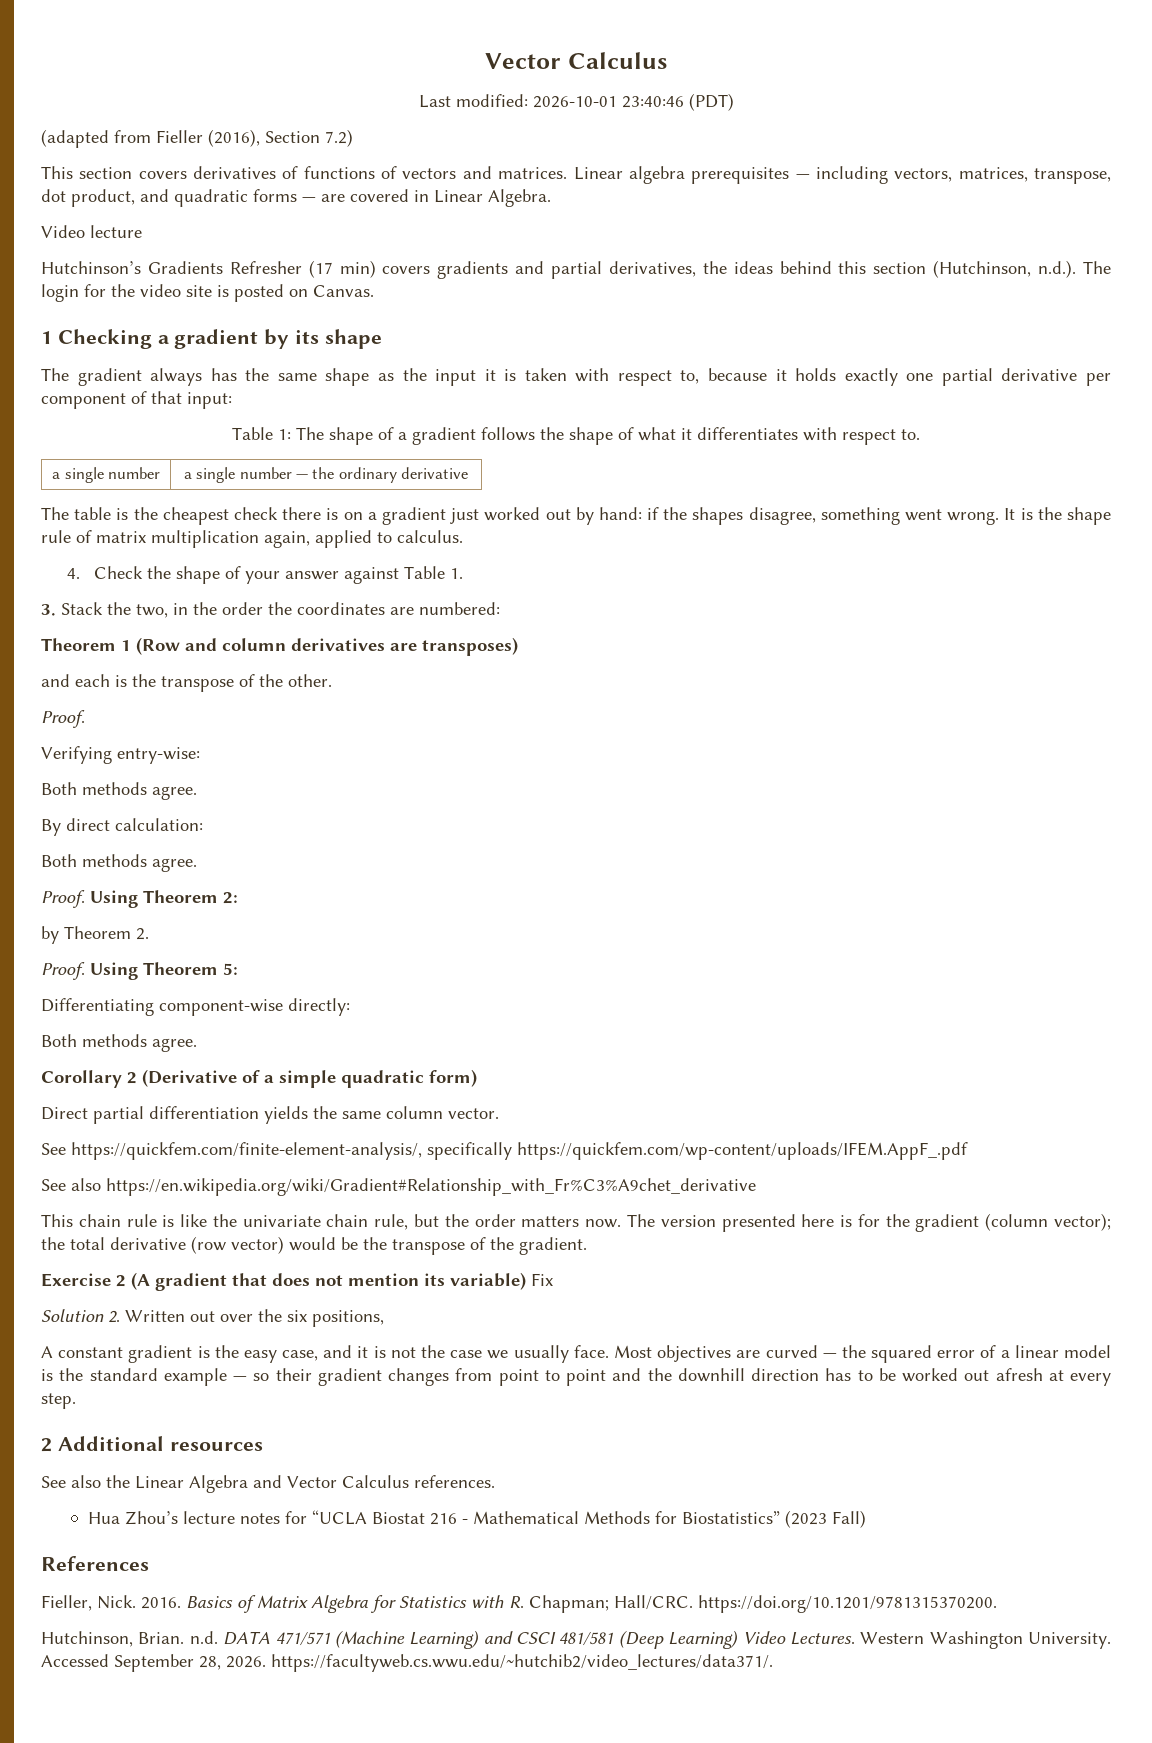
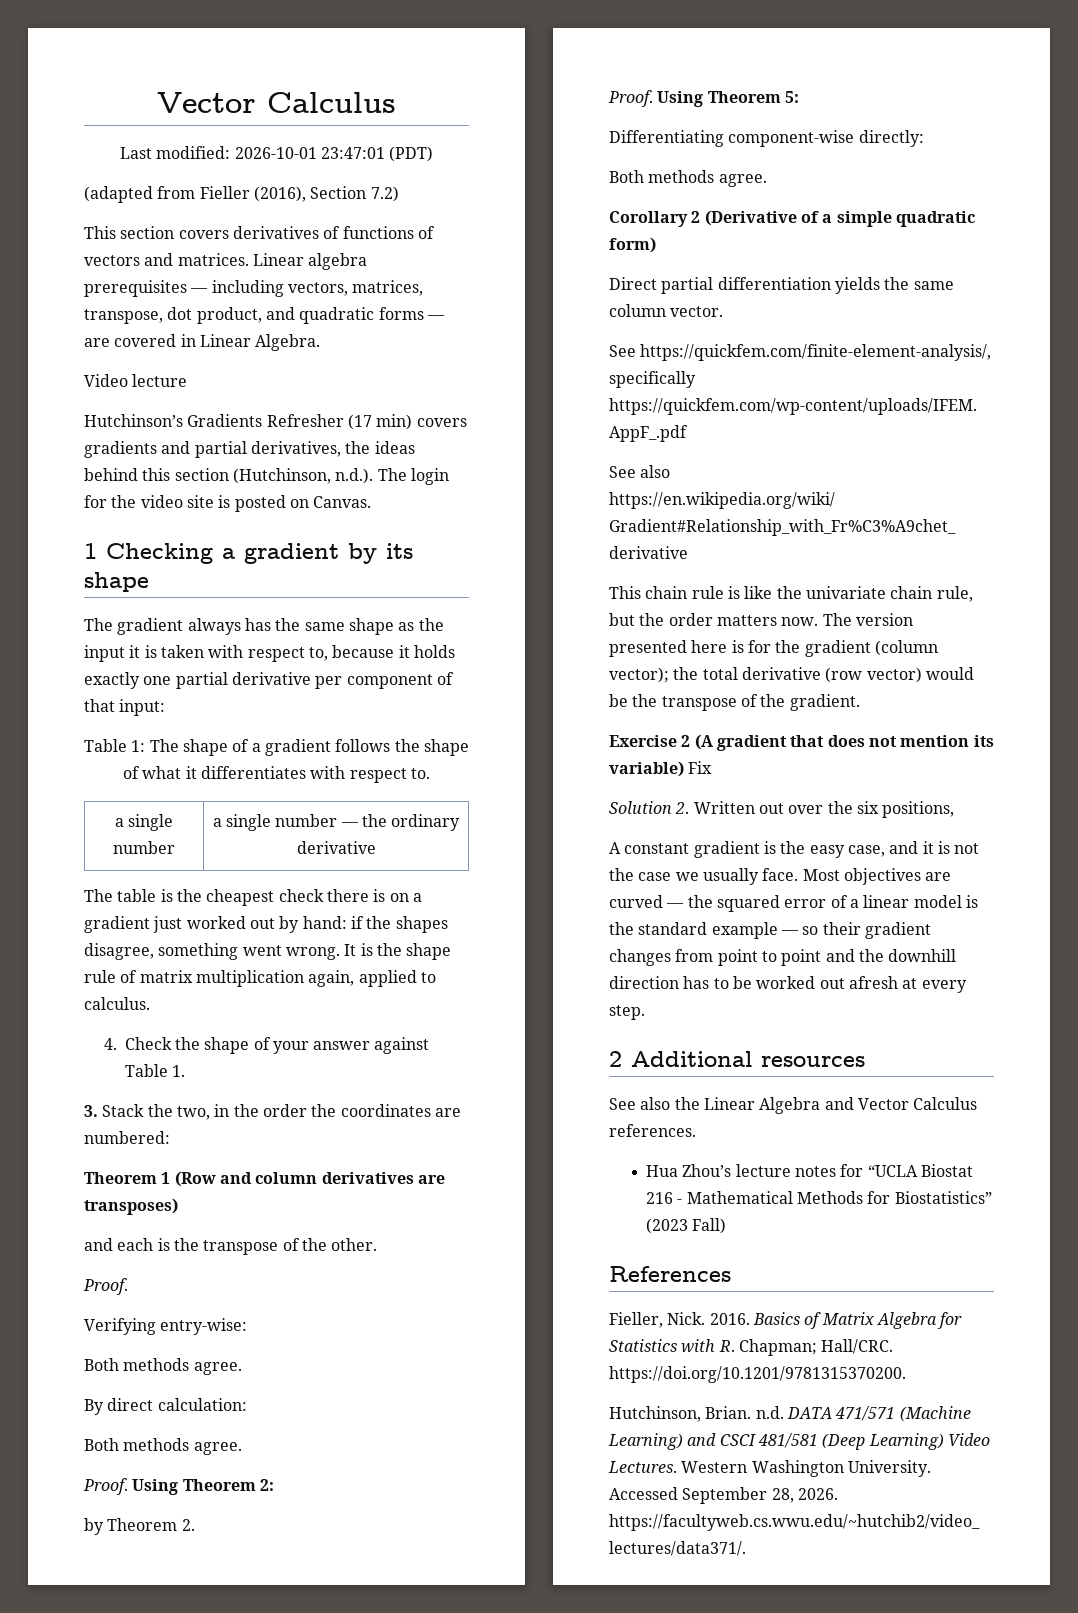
[621,96,684,108] 23:40:46 -> [320,147,385,159] 23:47:01

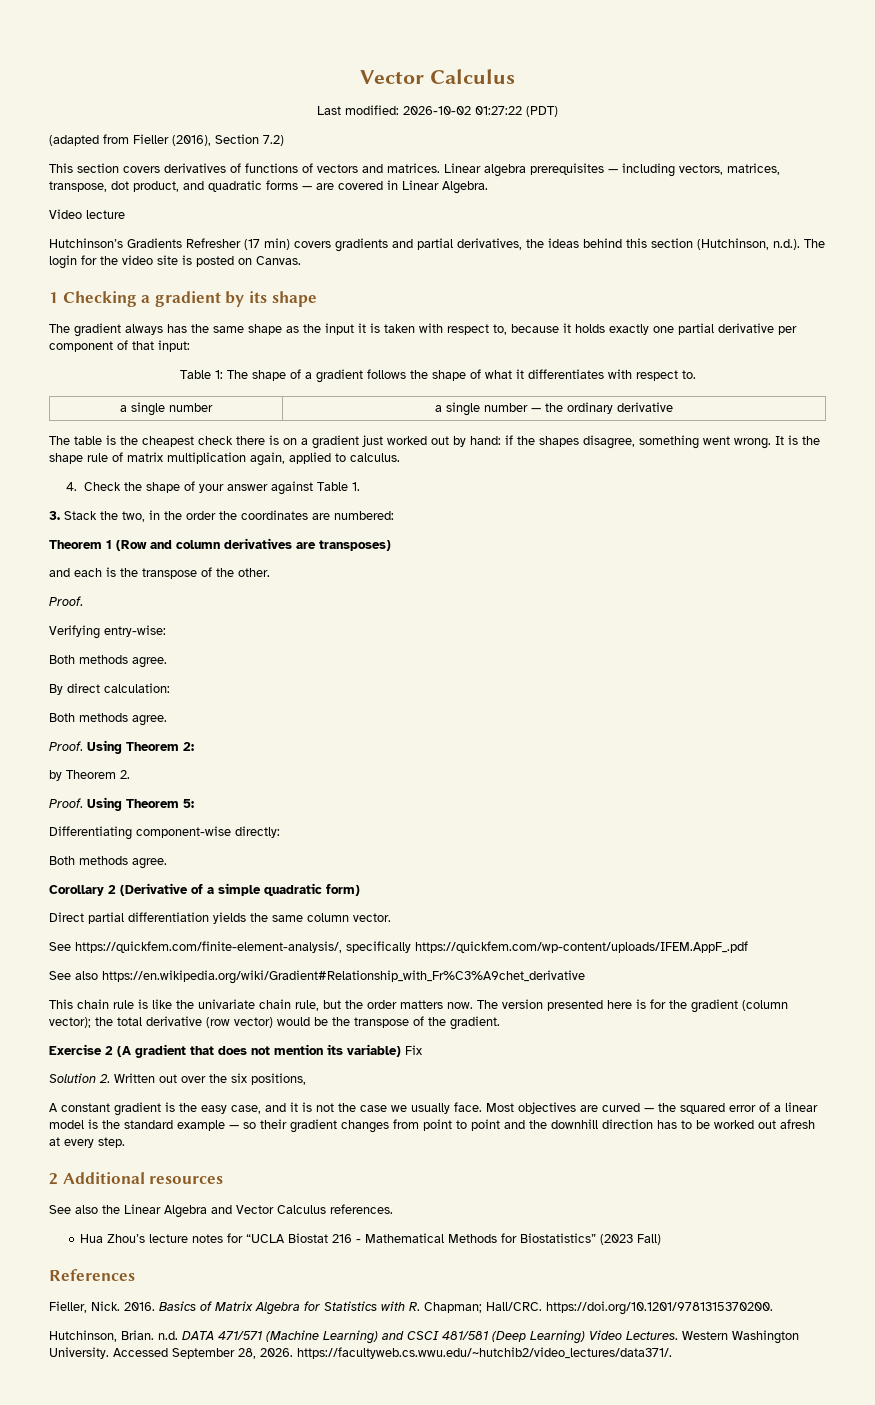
[234,147,385,159] 2026-10-01 23:47:01 -> [403,106,522,115] 2026-10-02 01:27:22

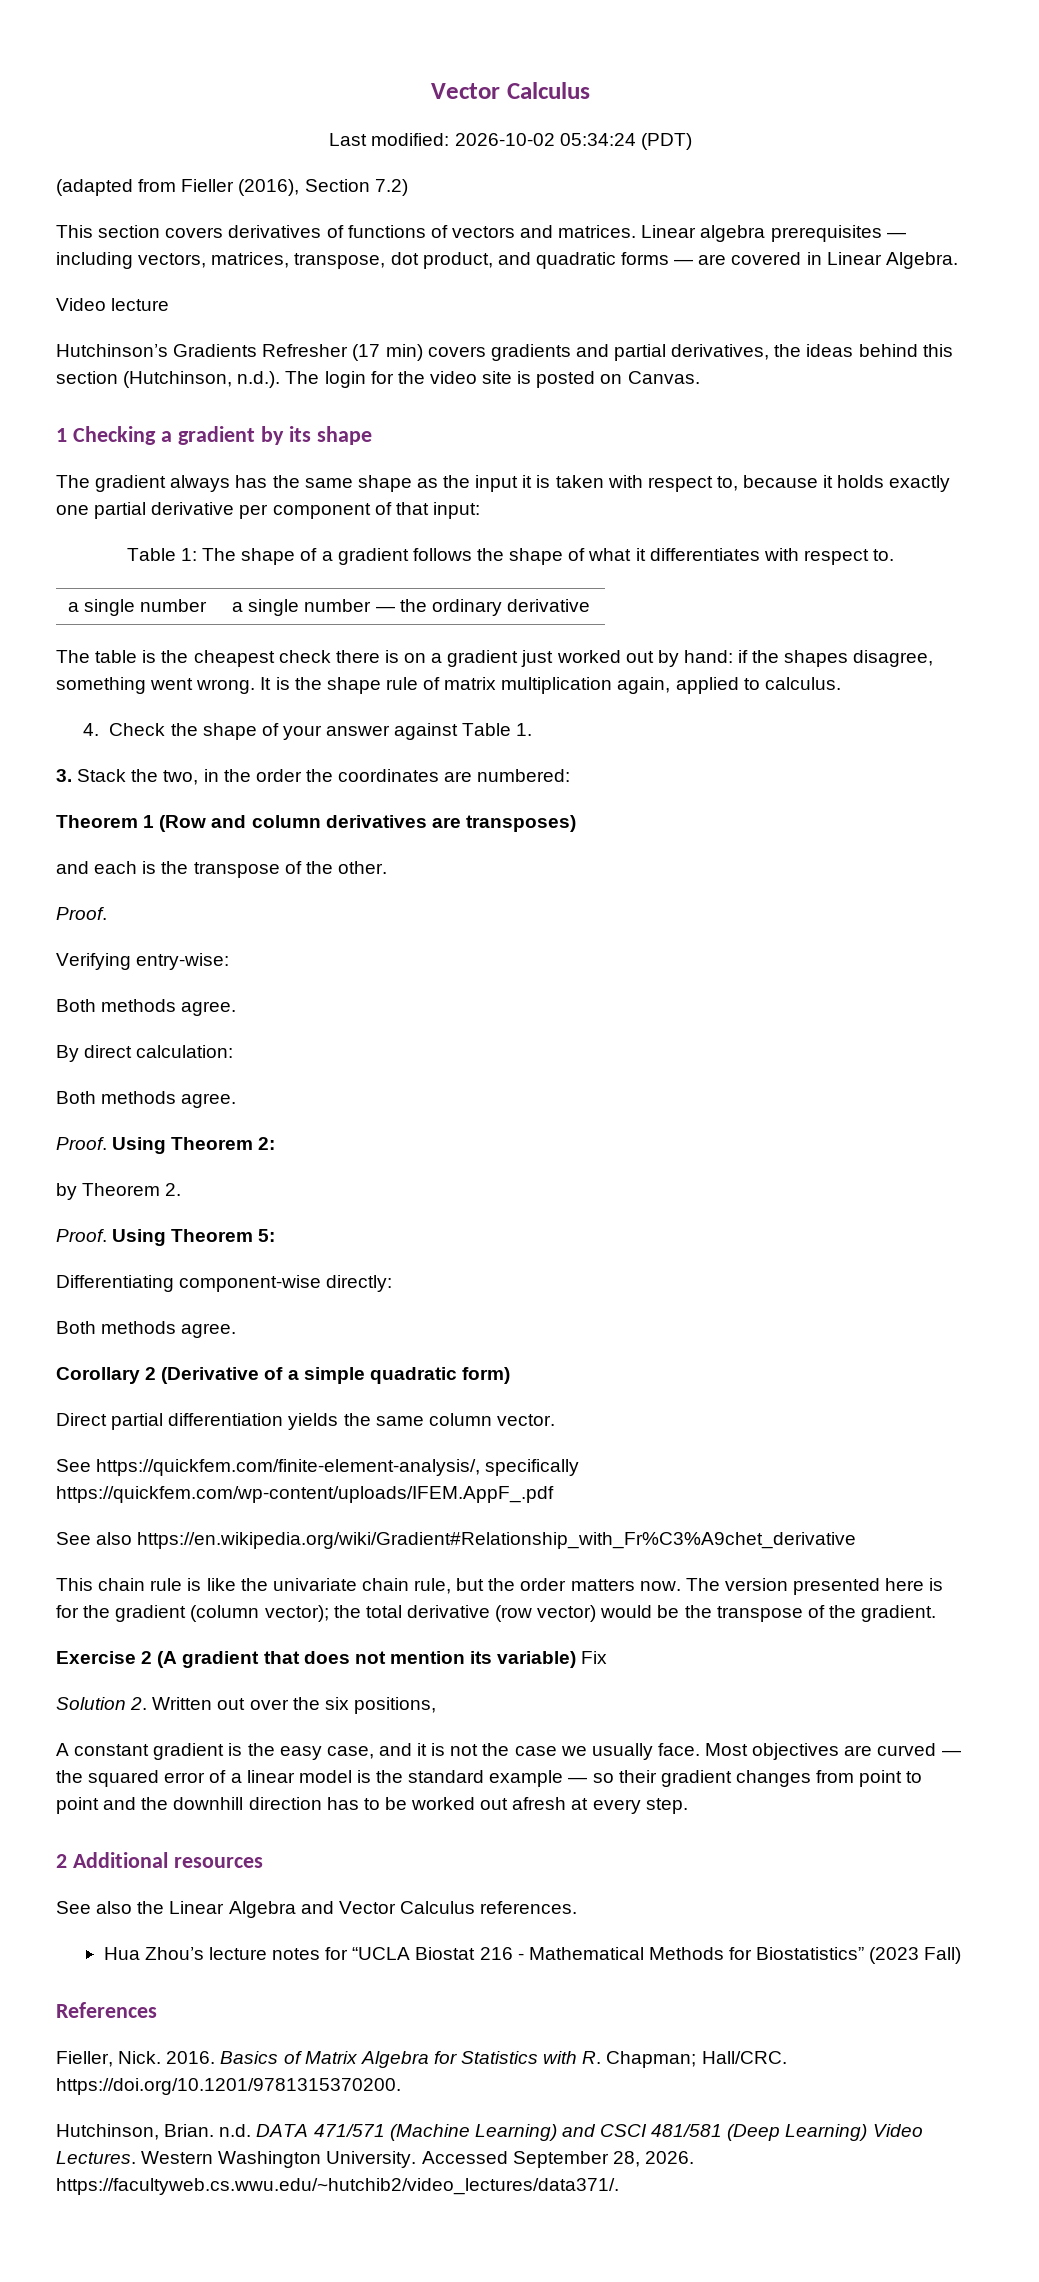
[475,106,522,115] 01:27:22 -> [559,133,636,146] 05:34:24

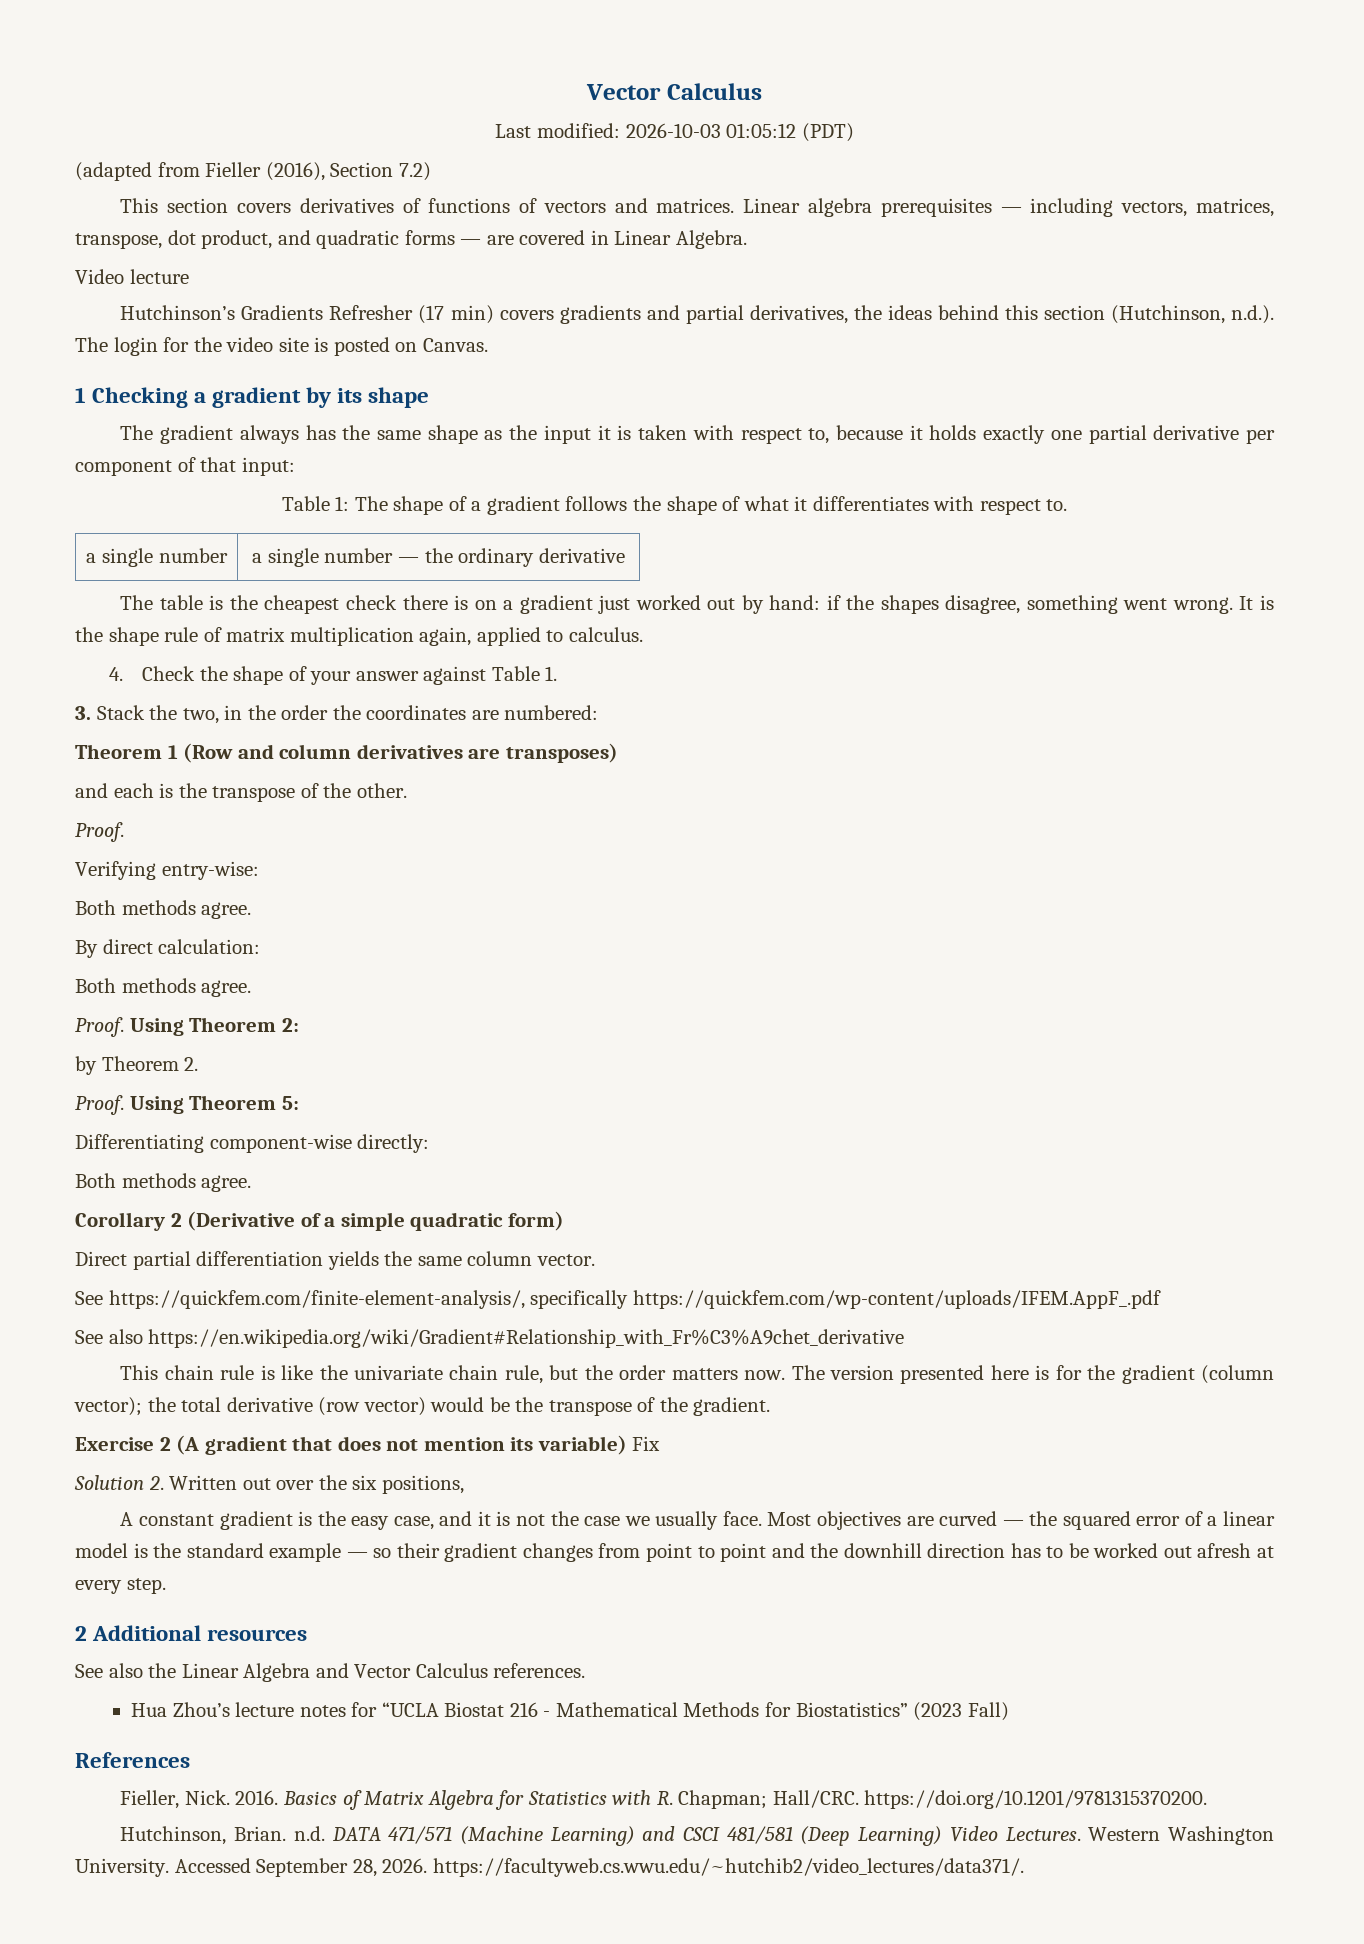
[454,133,636,146] 2026-10-02 05:34:24 -> [625,123,797,138] 2026-10-03 01:05:12

